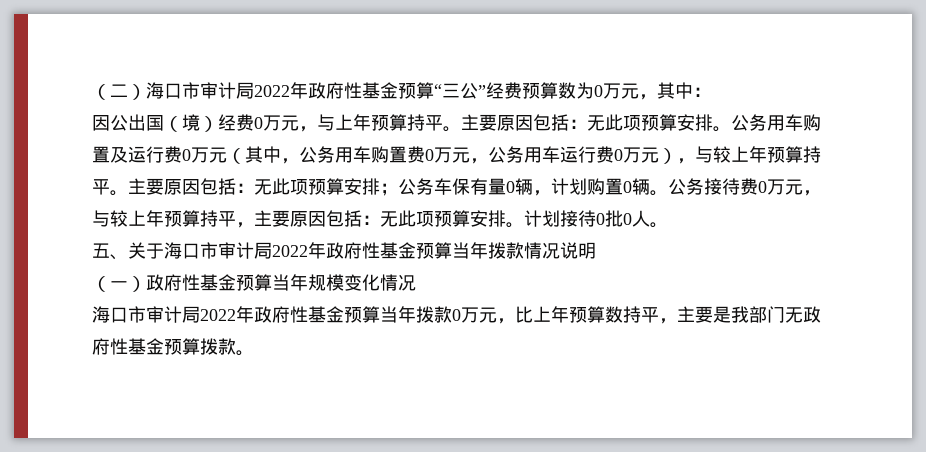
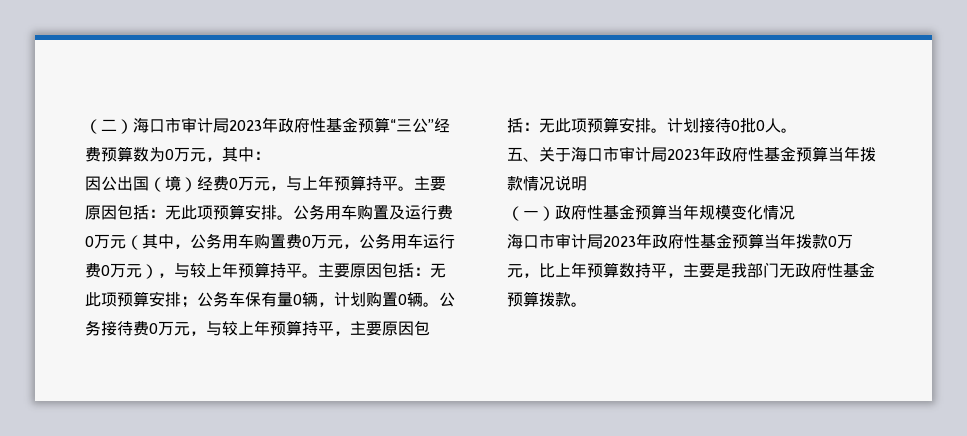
[254,85,290,97] 2022 -> [229,120,262,131] 2023
[272,245,308,257] 2022 -> [667,149,700,160] 2023
[200,309,236,321] 2022 -> [603,236,636,247] 2023

